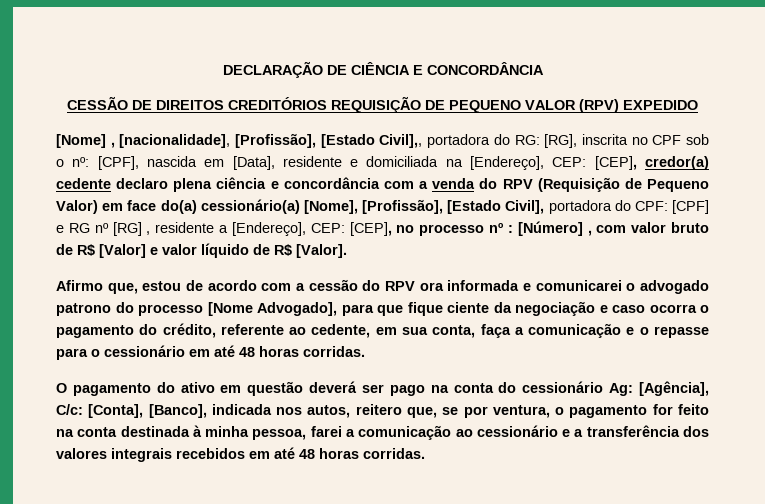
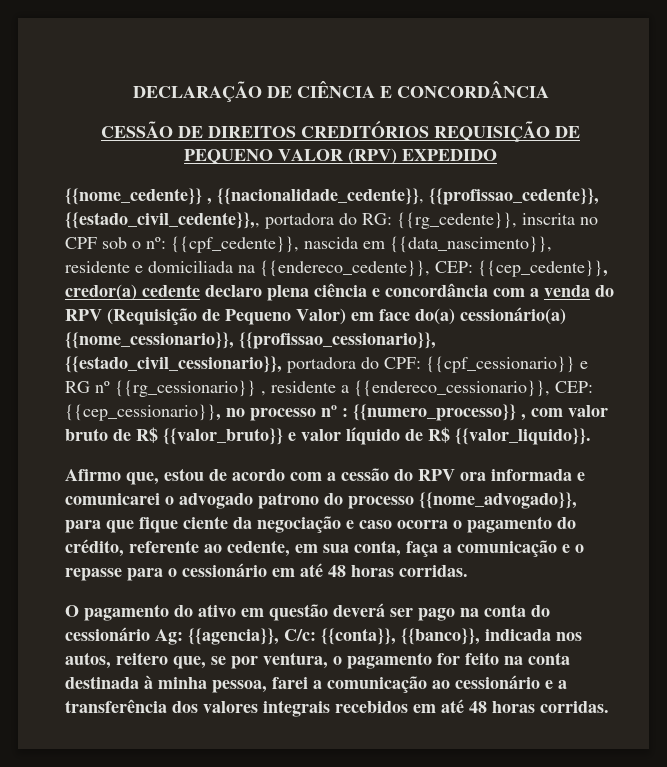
[56,133,423,148] [Nome] , [nacionalidade], [Profissão], [Estado Civil],, -> [65,188,599,205] [65,212,260,229] {{nome_cedente}} , {{nacionalidade_cedente}}, {{profissao_cedente}}, {{estado_civil_cedente}},,
[544,134,578,148] [RG], -> [397,212,517,229] {{rg_cedente}},
[97,156,139,170] [CPF], -> [171,236,299,253] {{cpf_cedente}},
[232,156,275,170] [Data], -> [390,236,552,253] {{data_nascimento}},
[470,156,637,170] [Endereço], CEP: [CEP], -> [260,260,608,277] {{endereco_cedente}}, CEP: {{cep_cedente}},
[303,199,545,214] [Nome], [Profissão], [Estado Civil], -> [65,332,436,349] [65,356,282,373] {{nome_cessionario}}, {{profissao_cessionario}}, {{estado_civil_cessionario}},
[671,200,709,214] [CPF] -> [426,356,575,373] {{cpf_cessionario}}
[112,222,142,236] [RG] -> [115,380,256,397] {{rg_cessionario}}
[231,222,392,236] [Endereço], CEP: [CEP], -> [354,380,593,397] [65,404,221,421] {{endereco_cessionario}}, CEP: {{cep_cessionario}},
[517,221,583,236] [Número] -> [353,404,516,421] {{numero_processo}}
[99,244,146,258] [Valor] -> [163,428,283,445] {{valor_bruto}}
[296,244,347,258] [Valor]. -> [455,428,591,445] {{valor_liquido}}.
[207,302,337,316] [Nome Advogado], -> [419,492,577,509] {{nome_advogado}},
[639,381,709,396] [56,404,207,418] [Agência], C/c: [Conta], [Banco], -> [188,628,480,645] {{agencia}}, C/c: {{conta}}, {{banco}},

